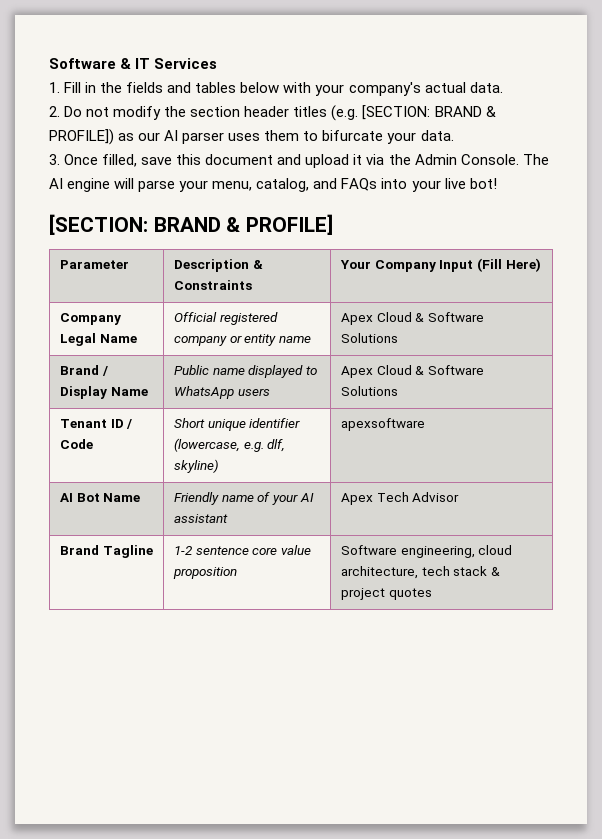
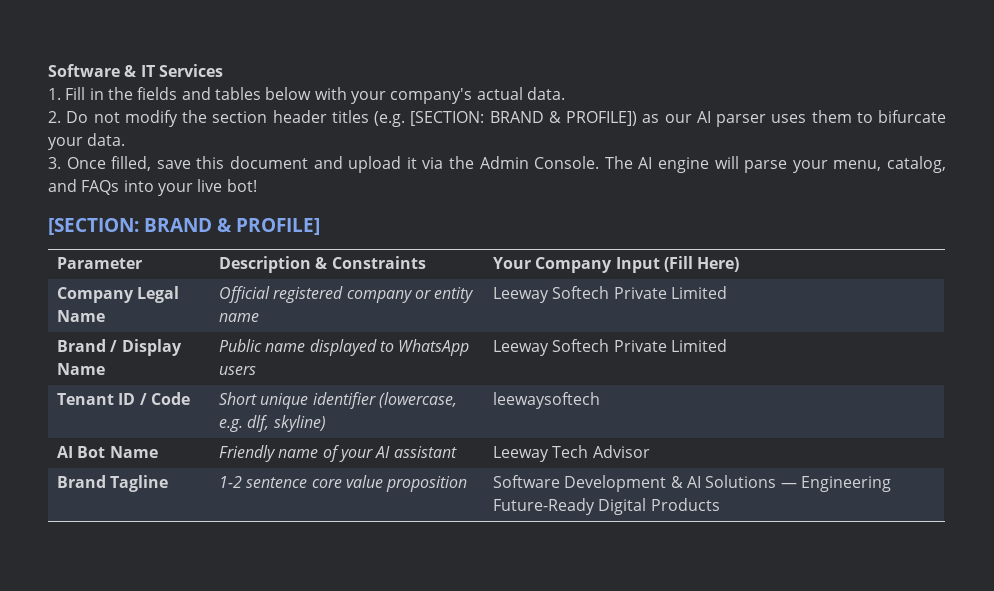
[340,312,484,325] [340,333,398,343] Apex Cloud & Software Solutions -> [492,286,727,303] Leeway Softech Private Limited
[340,365,484,378] [340,386,398,396] Apex Cloud & Software Solutions -> [492,339,727,356] Leeway Softech Private Limited
[340,418,425,431] apexsoftware -> [492,392,600,409] leewaysoftech
[340,493,373,505] Apex -> [492,446,549,462] Leeway
[400,545,513,558] [340,566,500,579] [340,588,432,600] engineering, cloud architecture, tech stack & project quotes -> [564,475,891,492] [492,498,720,515] Development & AI Solutions — Engineering Future-Ready Digital Products

